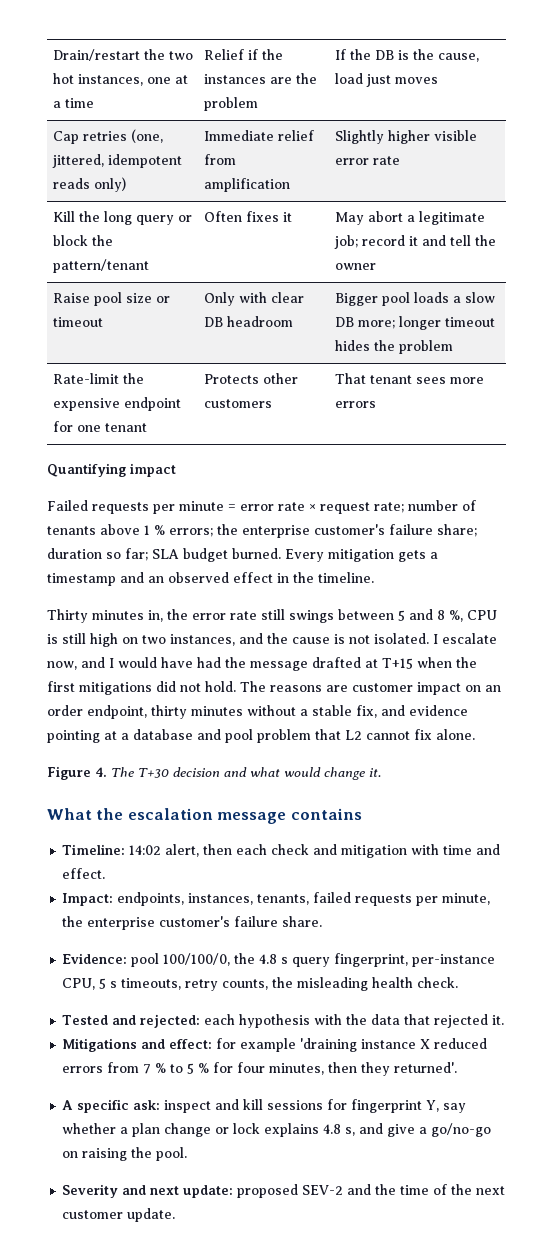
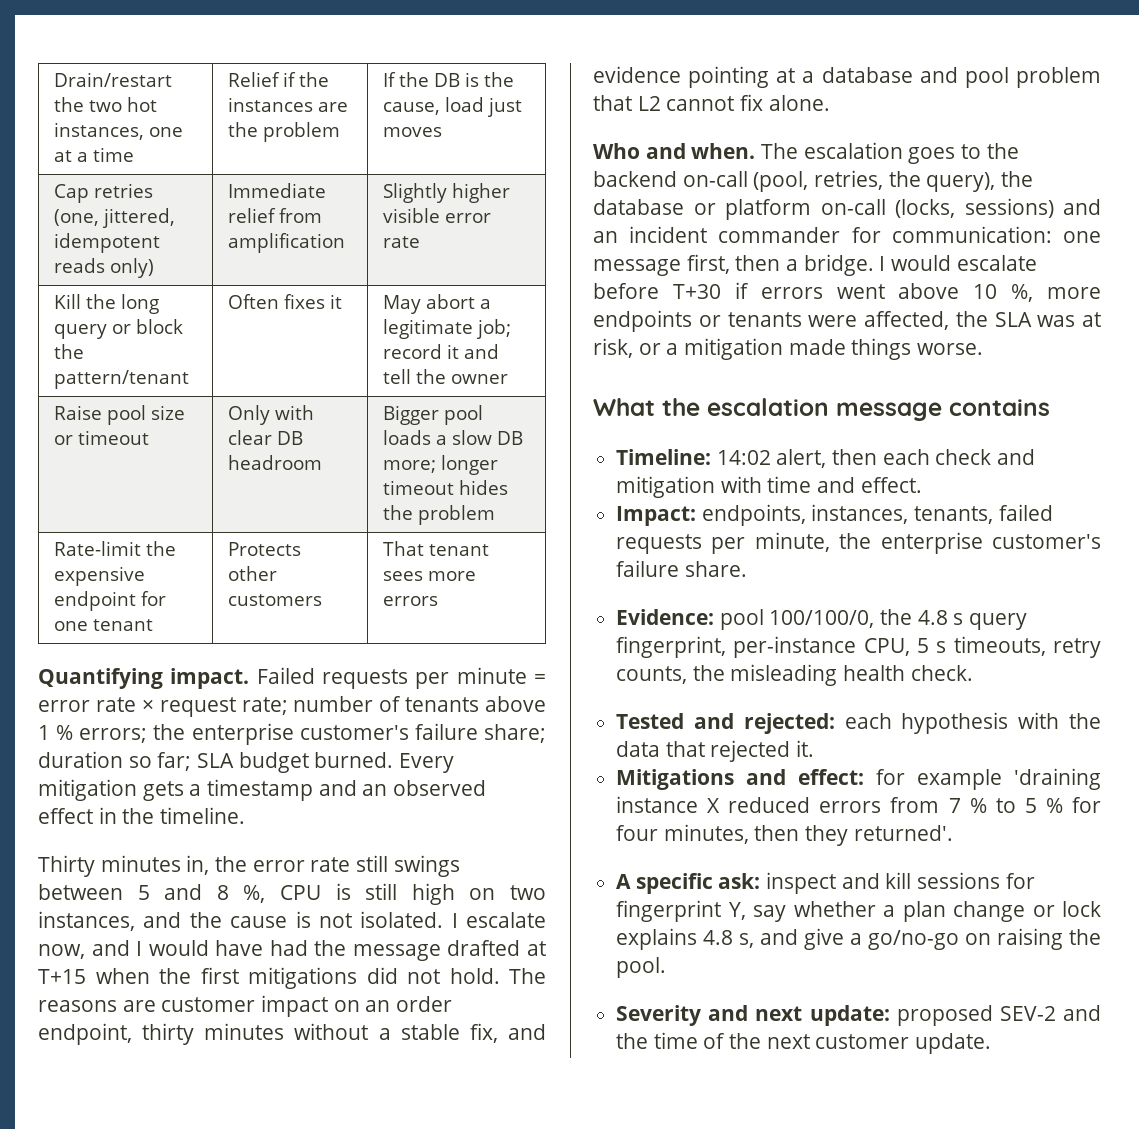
[130,463,176,477] impact // -> [170,668,250,689] impact.
[47,766,381,780] Figure 4. The T+30 decision and what would change it. -> [593,142,1019,164] [593,170,1034,192] [593,198,1101,220] [593,226,1101,243] [593,254,1037,276] [593,282,1101,302] [593,310,1101,332] [593,338,984,360] Who and when. The escalation goes to the backend on-call (pool, retries, the query), the database or platform on-call (locks, sessions) and an incident commander for communication: one message first, then a bridge. I would escalate before T+30 if errors went above 10 %, more endpoints or tenants were affected, the SLA was at risk, or a mitigation made things worse.

